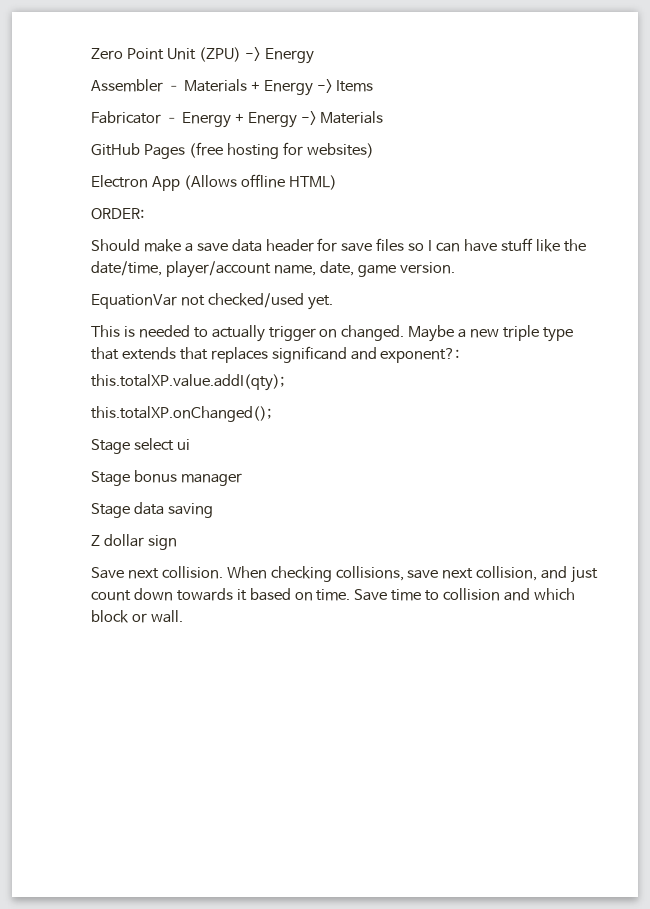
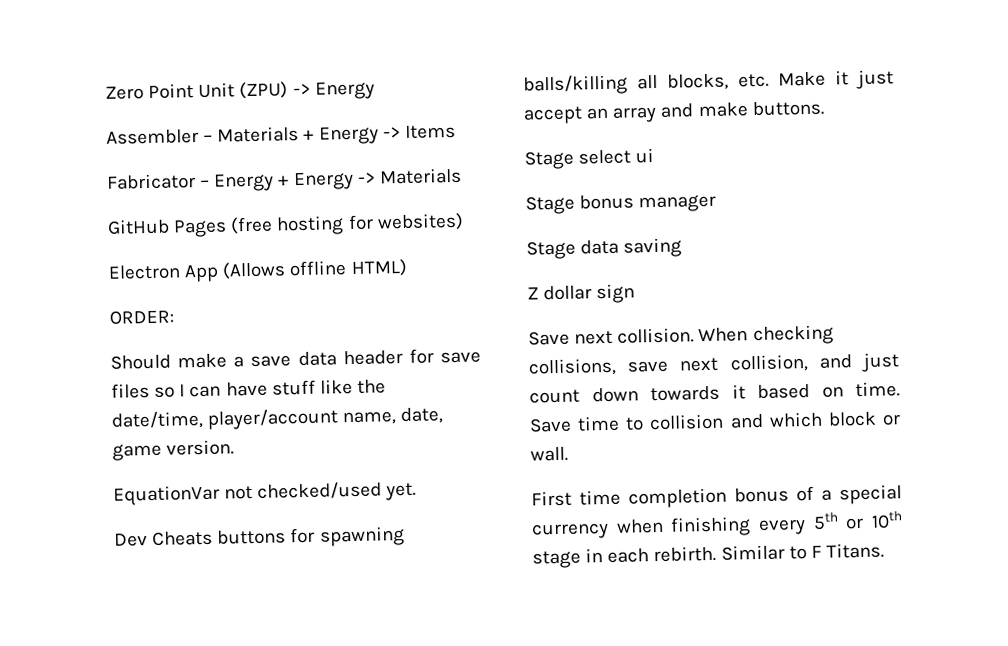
[91,325,573,342] [91,346,460,363] [91,374,284,391] [91,406,271,422] This is needed to actually trigger on changed. Maybe a new triple type that extends that replaces significand and exponent?: // this.totalXP.value.addI(qty); // this.totalXP.onChanged(); -> [114,526,405,547] [523,69,894,96] [523,100,824,125] Dev Cheats buttons for spawning balls/killing all blocks, etc. Make it just accept an array and make buttons.
(183, 616) none -> [531,484,902,509] [531,510,903,540] [532,542,884,569] // First time completion bonus of a special currency when finishing every 5th or 10th stage in each rebirth. Similar to F Titans.

